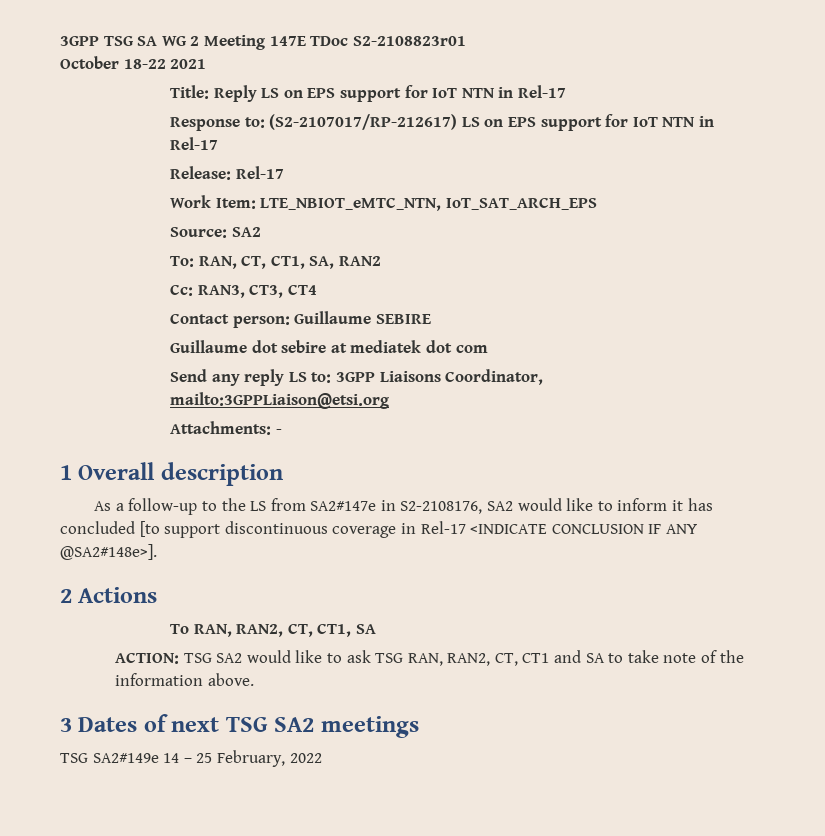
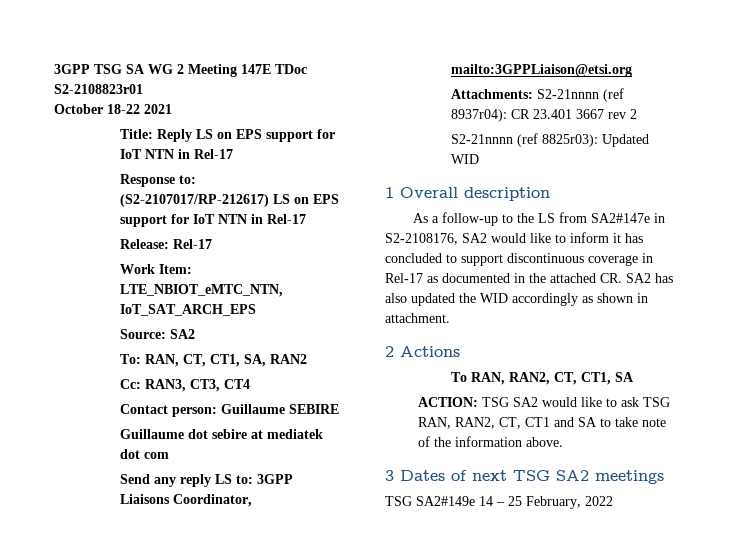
[275,429,282,434] - -> [537,88,625,102] [451,109,638,122] [451,133,650,147] [451,154,480,164] S2-21nnnn (ref 8937r04): CR 23.401 3667 rev 2 // S2-21nnnn (ref 8825r03): Updated WID
[139,521,160,537] [to -> [446,254,457,263] to
[470,524,697,534] [60,544,157,560] <INDICATE CONCLUSION IF ANY @SA2#148e>]. -> [427,273,673,283] [385,293,648,306] [385,313,450,323] as documented in the attached CR. SA2 has also updated the WID accordingly as shown in attachment.

